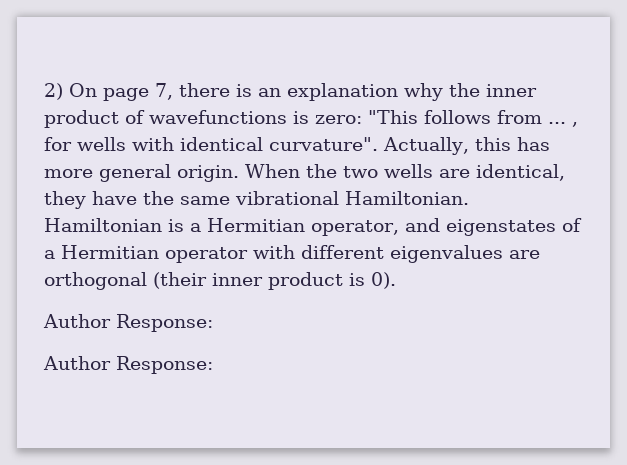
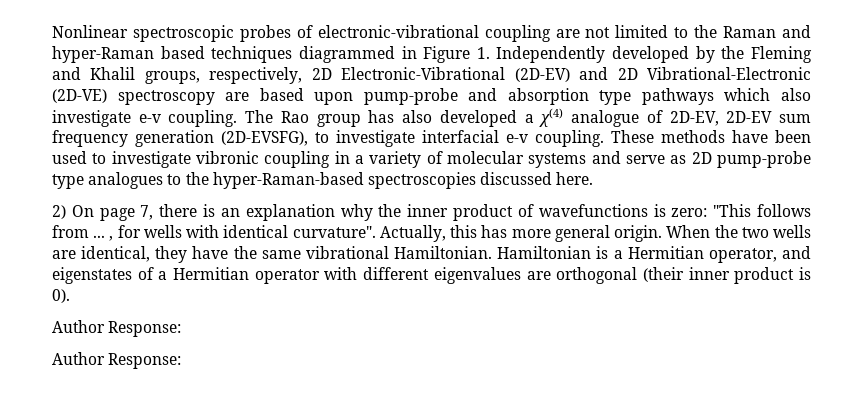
(44, 91) none -> [52,25,811,42] [52,46,812,63] [52,67,812,84] [52,88,811,105] [52,108,812,127] [52,130,811,147] [52,151,812,168] [52,172,594,189] Nonlinear spectroscopic probes of electronic-vibrational coupling are not limited to the Raman and hyper-Raman based techniques diagrammed in Figure 1. Independently developed by the Fleming and Khalil groups, respectively, 2D Electronic-Vibrational (2D-EV) and 2D Vibrational-Electronic (2D-VE) spectroscopy are based upon pump-probe and absorption type pathways which also investigate e-v coupling. The Rao group has also developed a χ(4) analogue of 2D-EV, 2D-EV sum frequency generation (2D-EVSFG), to investigate interfacial e-v coupling. These methods have been used to investigate vibronic coupling in a variety of molecular systems and serve as 2D pump-probe type analogues to the hyper-Raman-based spectroscopies discussed here. //

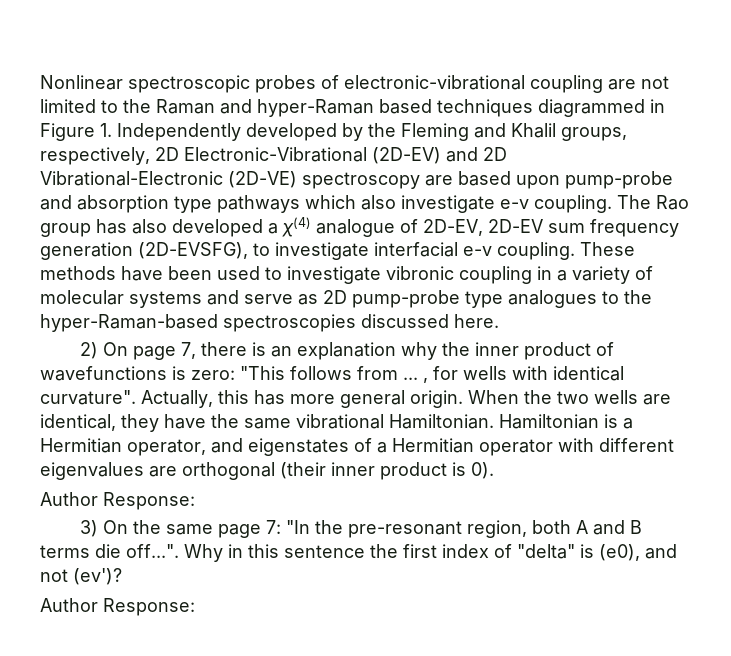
(182, 329) none -> [80,520,643,538] [40,544,677,562] [40,568,122,585] // 3) On the same page 7: "In the pre-resonant region, both A and B terms die off...". Why in this sentence the first index of "delta" is (e0), and not (ev')?

